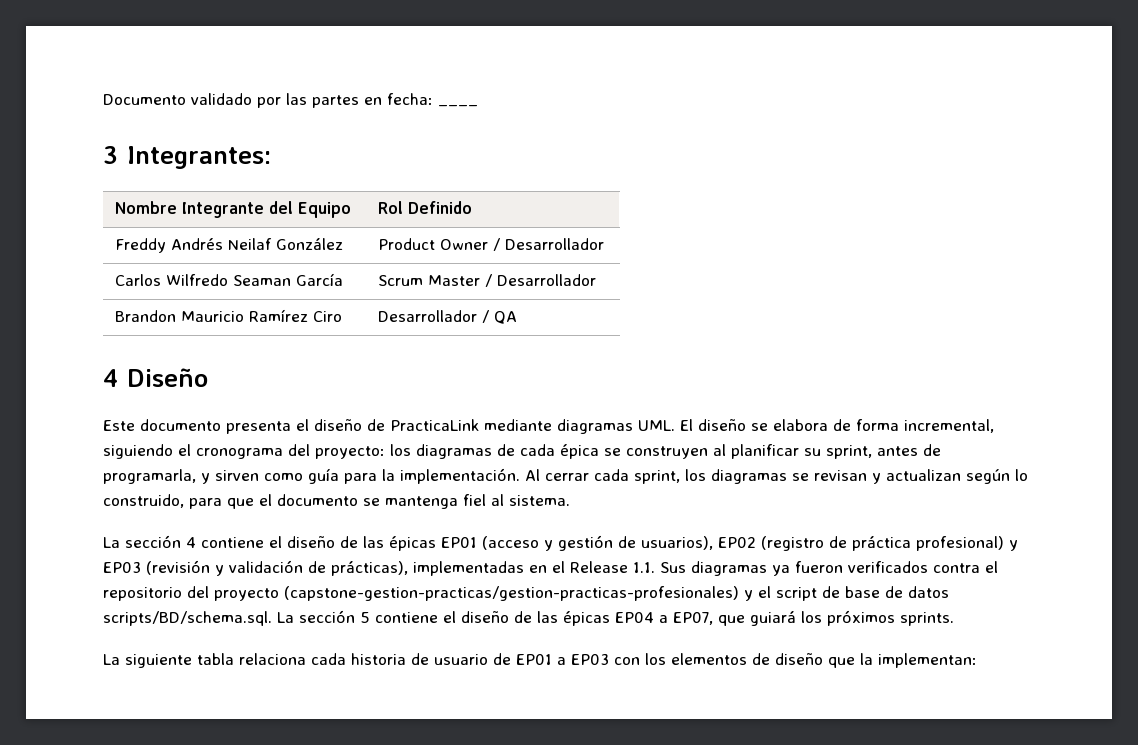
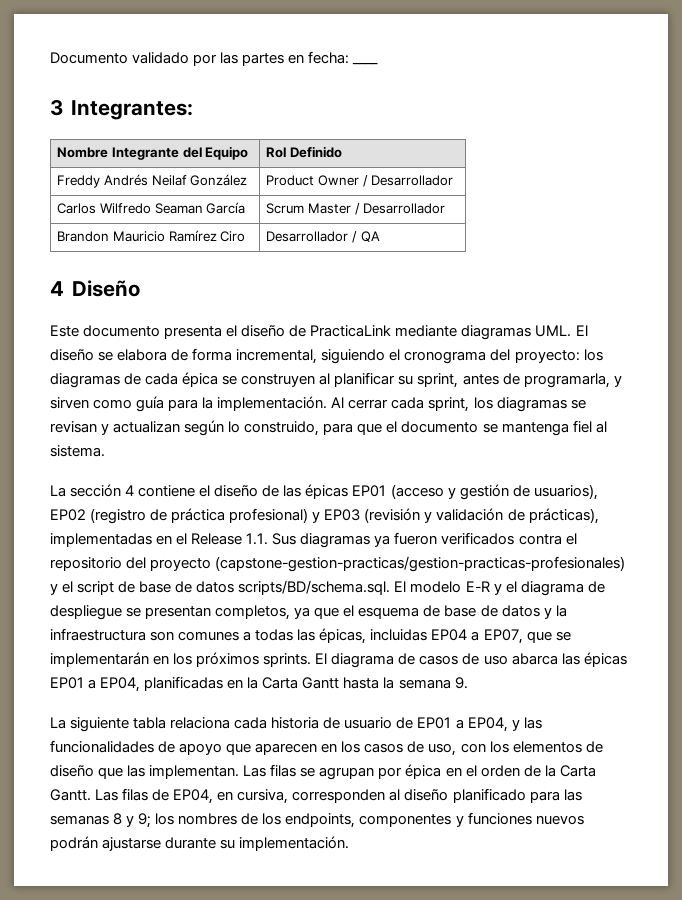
[277,610,610,626] La sección 5 contiene el diseño de las épicas -> [394,581,605,596] [50,605,567,620] [50,628,428,644] El modelo E-R y el diagrama de despliegue se presentan completos, ya que el esquema de base de datos y la infraestructura son comunes a todas las épicas, incluidas
[750,611,796,626] guiará -> [555,631,571,641] [50,652,170,667] se implementarán en
(954, 619) none -> [315,652,627,668] [50,676,468,692] El diagrama de casos de uso abarca las épicas EP01 a EP04, planificadas en la Carta Gantt hasta la semana 9.
[571,654,609,665] EP03 -> [467,717,542,732] [50,740,457,756] EP04, y las funcionalidades de apoyo que aparecen en los casos de uso,
[860,653,977,668] la implementan: -> [127,764,596,780] [50,788,582,804] [50,812,584,828] [50,836,350,851] las implementan. Las filas se agrupan por épica en el orden de la Carta Gantt. Las filas de EP04, en cursiva, corresponden al diseño planificado para las semanas 8 y 9; los nombres de los endpoints, componentes y funciones nuevos podrán ajustarse durante su implementación.

